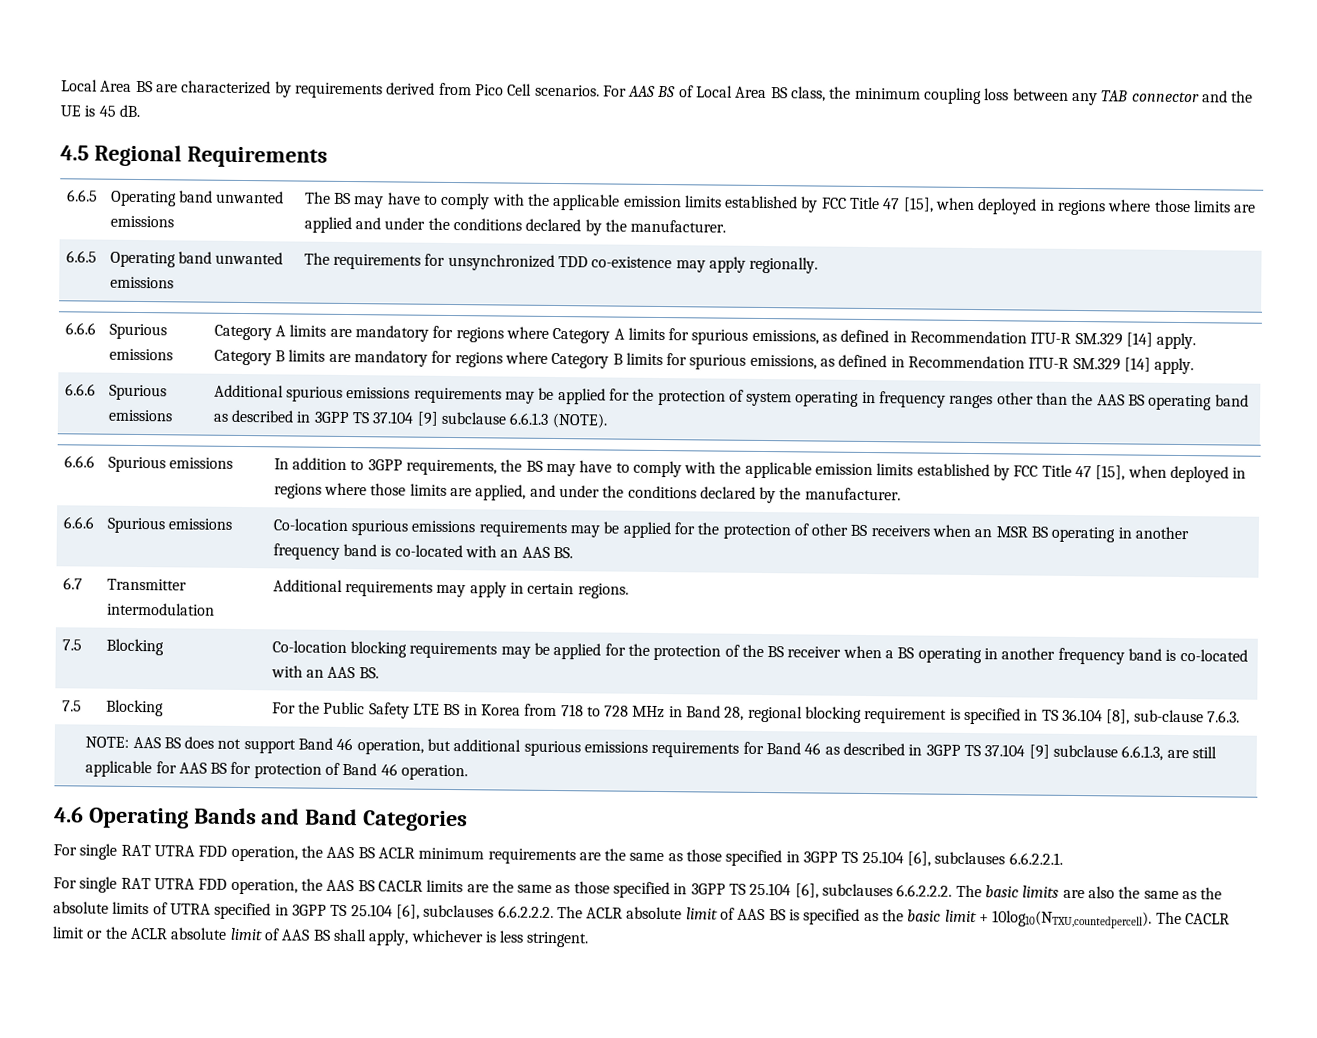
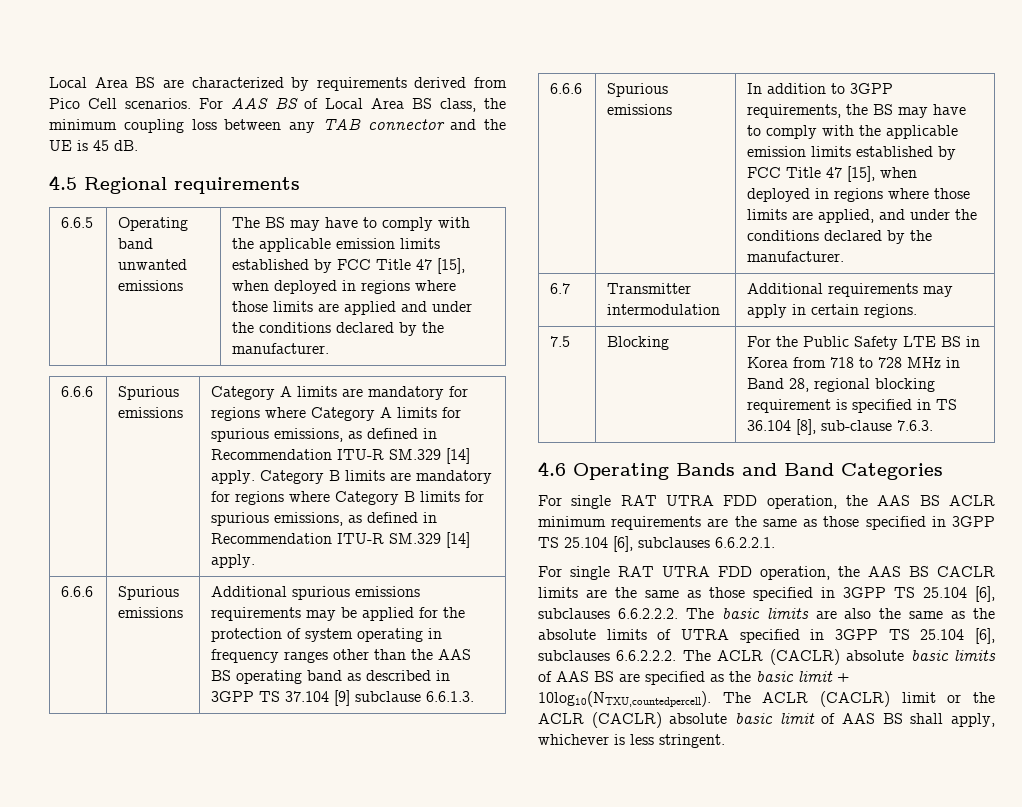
[186,146,328,168] Requirements -> [174,177,300,194] requirements
[65,250,97,263] [109,251,284,268] [109,276,174,289] [303,252,819,274] // 6.6.5 | Operating band unwanted emissions | The requirements for unsynchronized TDD co-existence may apply regionally. -> (330, 348) none
[509,412,608,429] 6.6.1.3 (NOTE). -> [426,691,475,702] 6.6.1.3.
[62,516,94,529] [106,517,232,534] [272,518,1190,543] [272,543,573,560] // 6.6.6 | Spurious emissions | Co-location spurious emissions requirements may be applied for the protection of other BS receivers when an MSR BS operating in another frequency band is co-located with an AAS BS. -> (845, 256) none
[61,639,82,651] [105,638,164,656] [271,640,1248,665] [270,665,379,679] // 7.5 | Blocking | Co-location blocking requirements may be applied for the protection of the BS receiver when a BS operating in another frequency band is co-located with an AAS BS. -> (918, 311) none
[85,736,1217,761] [85,760,469,781] // NOTE: AAS BS does not support Band 46 operation, but additional spurious emissions requirements for Band 46 as described in 3GPP TS 37.104 [9] subclause 6.6.1.3, are still applicable for AAS BS for protection of Band 46 operation. -> (934, 425) none
[626,906,801,921] absolute limit of AAS BS is -> [769,649,996,665] [538,671,640,682] (CACLR) absolute basic limits of AAS BS are
[1184,913,1230,925] CACLR -> [762,691,890,707] ACLR (CACLR)
[170,927,228,940] absolute -> [591,712,773,728] (CACLR) absolute basic

